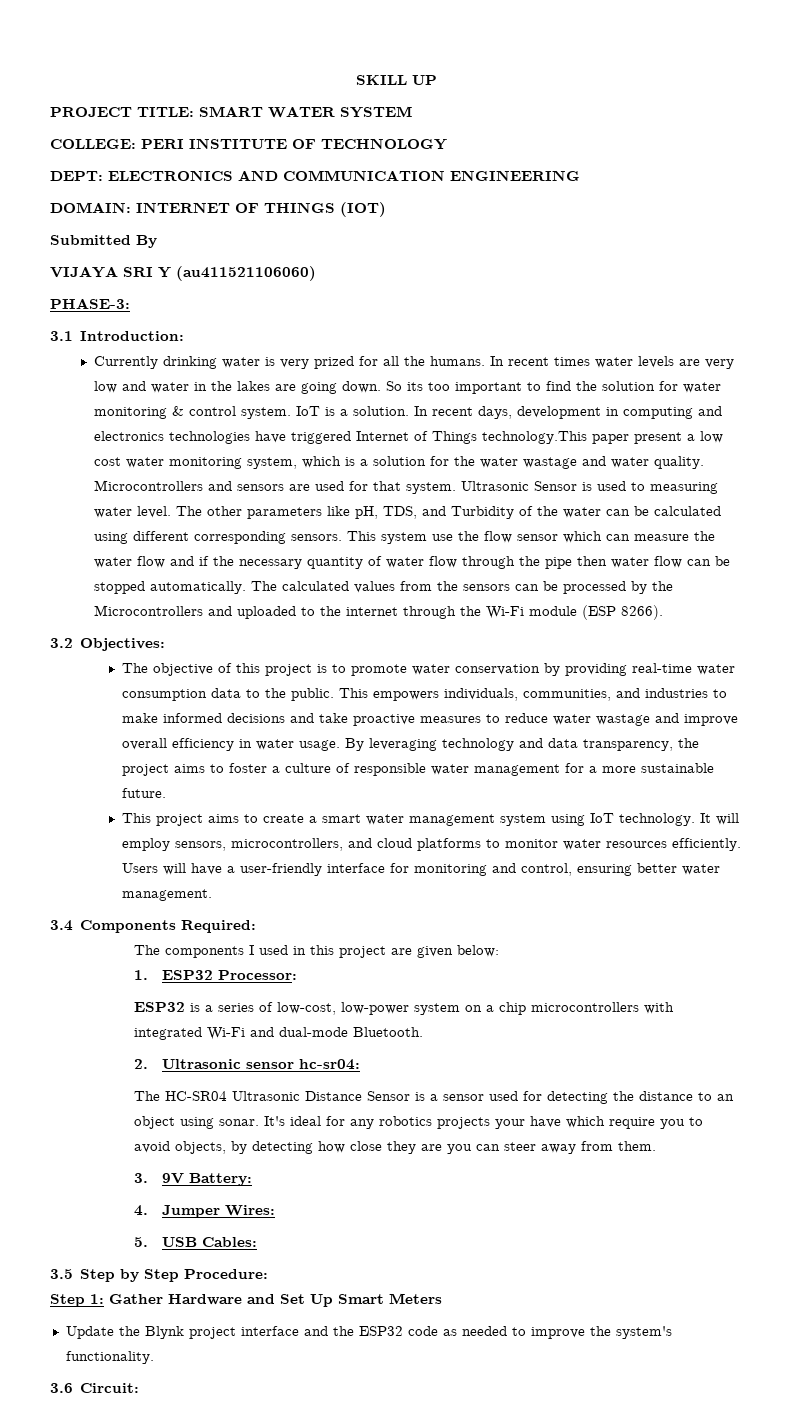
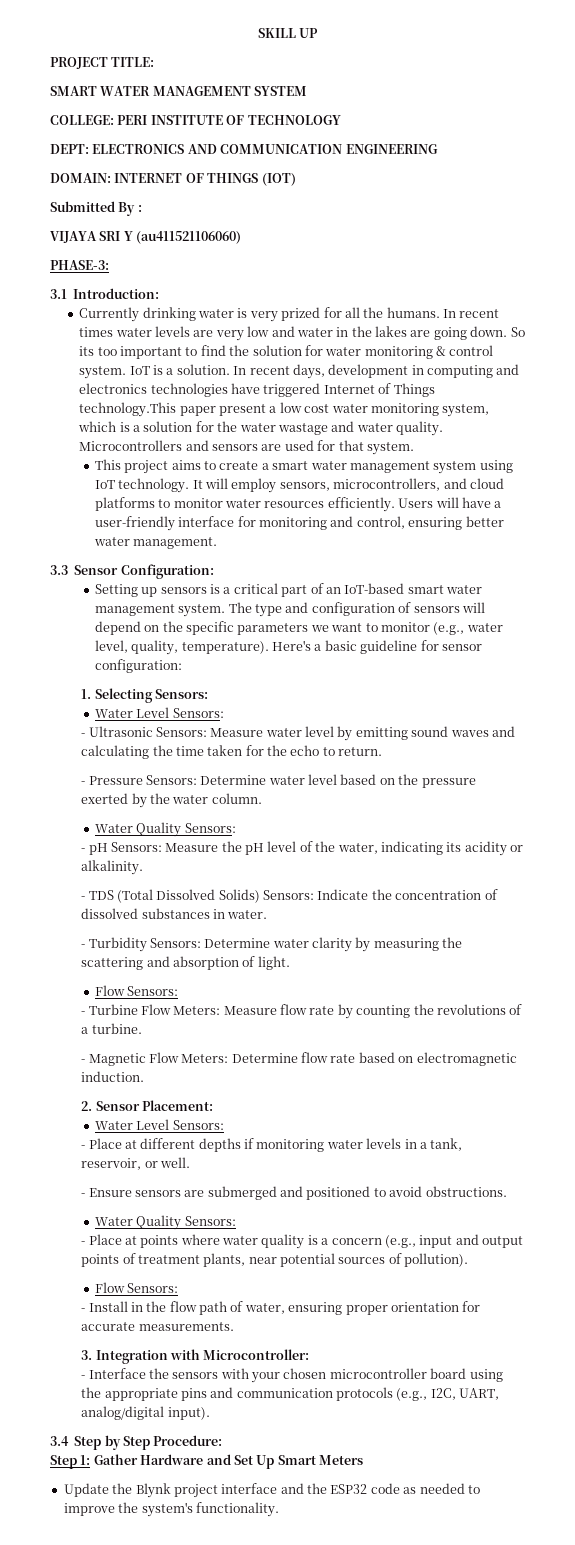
(194, 112) none -> (155, 62) //
(335, 112) none -> [152,86,251,96] MANAGEMENT
(157, 241) none -> [137,205,142,212] :
[460,481,718,494] [93,506,721,519] [93,531,715,544] [93,556,730,569] [93,581,673,594] [93,605,663,620] [50,638,166,651] [121,663,735,676] [121,688,727,701] [121,713,738,726] [121,738,699,751] [121,763,714,776] [121,788,166,798] Ultrasonic Sensor is used to measuring water level. The other parameters like pH, TDS, and Turbidity of the water can be calculated using different corresponding sensors. This system use the flow sensor which can measure the water flow and if the necessary quantity of water flow through the pipe then water flow can be stopped automatically. The calculated values from the sensors can be processed by the Microcontrollers and uploaded to the internet through the Wi-Fi module (ESP 8266). // 3.2 Objectives: // The objective of this project is to promote water conservation by providing real-time water consumption data to the public. This empowers individuals, communities, and industries to make informed decisions and take proactive measures to reduce water wastage and improve overall efficiency in water usage. By leveraging technology and data transparency, the project aims to foster a culture of responsible water management for a more sustainable future. -> (414, 448) none
[50,920,257,933] [133,945,499,958] [133,970,297,980] [133,1002,674,1015] [133,1027,423,1040] [133,1059,360,1070] [133,1091,734,1104] [133,1116,703,1129] [133,1141,656,1154] [133,1173,252,1186] [133,1205,275,1218] [133,1237,257,1247] [50,1269,73,1279] 3.4 Components Required: // The components I used in this project are given below: // 1. ESP32 Processor: // ESP32 is a series of low-cost, low-power system on a chip microcontrollers with integrated Wi-Fi and dual-mode Bluetooth. // 2. Ultrasonic sensor hc-sr04: // The HC-SR04 Ultrasonic Distance Sensor is a sensor used for detecting the distance to an object using sonar. It's ideal for any robotics projects your have which require you to avoid objects, by detecting how close they are you can steer away from them. // 3. 9V Battery: // 4. Jumper Wires: // 5. USB Cables: // 3.5 -> [50,564,214,579] [94,583,483,597] [94,602,485,617] [94,621,503,635] [94,640,482,655] [94,659,182,673] [81,688,208,703] [94,707,224,718] [81,726,515,741] [81,745,383,759] [81,774,476,788] [81,793,262,808] [94,822,236,837] [81,841,524,856] [81,860,144,875] [81,889,498,903] [81,908,268,919] [81,937,463,952] [81,956,290,970] [94,985,179,996] [81,1004,523,1019] [81,1023,142,1034] [81,1052,517,1066] [81,1071,145,1082] [81,1100,213,1111] [94,1119,224,1130] [81,1138,463,1152] [81,1157,190,1170] [81,1186,507,1200] [94,1215,236,1230] [81,1234,524,1249] [81,1253,469,1267] [94,1282,179,1293] [81,1301,481,1315] [81,1322,234,1331] [81,1349,310,1364] [81,1368,503,1383] [81,1387,500,1401] [81,1406,210,1420] [50,1436,69,1446] 3.3 Sensor Configuration: // Setting up sensors is a critical part of an IoT-based smart water management system. The type and configuration of sensors will depend on the specific parameters we want to monitor (e.g., water level, quality, temperature). Here's a basic guideline for sensor configuration: // 1. Selecting Sensors: // Water Level Sensors: // - Ultrasonic Sensors: Measure water level by emitting sound waves and calculating the time taken for the echo to return. // - Pressure Sensors: Determine water level based on the pressure exerted by the water column. // Water Quality Sensors: // - pH Sensors: Measure the pH level of the water, indicating its acidity or alkalinity. // - TDS (Total Dissolved Solids) Sensors: Indicate the concentration of dissolved substances in water. // - Turbidity Sensors: Determine water clarity by measuring the scattering and absorption of light. // Flow Sensors: // - Turbine Flow Meters: Measure flow rate by counting the revolutions of a turbine. // - Magnetic Flow Meters: Determine flow rate based on electromagnetic induction. // 2. Sensor Placement: // Water Level Sensors: // - Place at different depths if monitoring water levels in a tank, reservoir, or well. // - Ensure sensors are submerged and positioned to avoid obstructions. // Water Quality Sensors: // - Place at points where water quality is a concern (e.g., input and output points of treatment plants, near potential sources of pollution). // Flow Sensors: // - Install in the flow path of water, ensuring proper orientation for accurate measurements. // 3. Integration with Microcontroller: // - Interface the sensors with your chosen microcontroller board using the appropriate pins and communication protocols (e.g., I2C, UART, analog/digital input). // 3.4
[50,1383,140,1393] // 3.6 Circuit: -> (279, 1509) none

